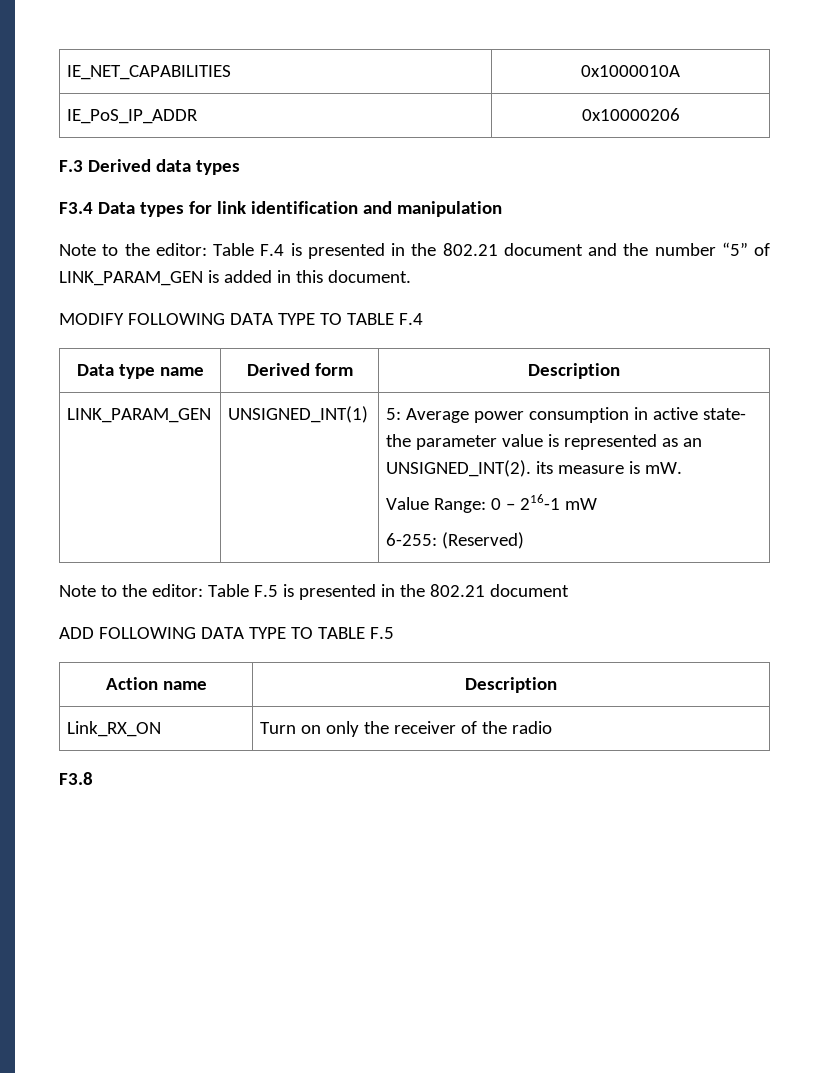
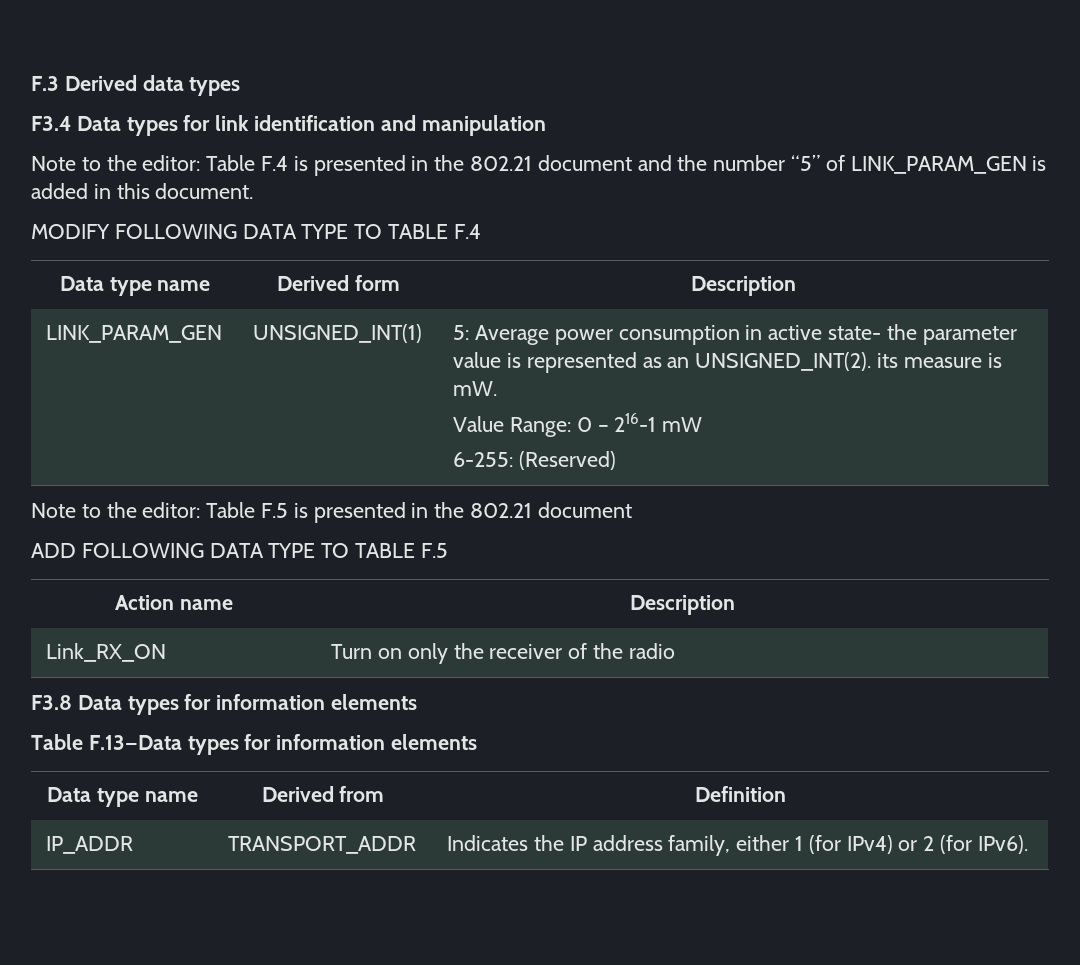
[67,65,232,80] [581,65,680,77] [67,109,199,124] [581,108,680,121] IE_NET_CAPABILITIES | 0x1000010A // IE_PoS_IP_ADDR | 0x10000206 // -> (31, 83) none
(93, 778) none -> [77,694,418,715] [31,734,477,755] [47,787,198,807] [261,786,385,802] [695,786,786,802] [46,836,134,854] [228,836,417,854] [447,835,1028,856] Data types for information elements // Table F.13—Data types for information elements // Data type name | Derived from | Definition // IP_ADDR | TRANSPORT_ADDR | Indicates the IP address family, either 1 (for IPv4) or 2 (for IPv6).

